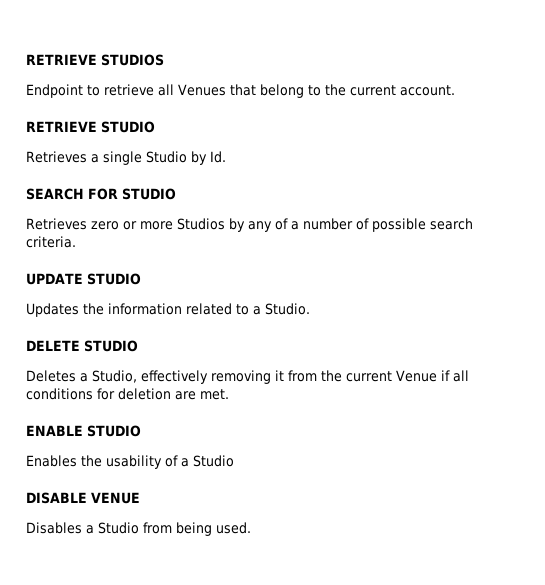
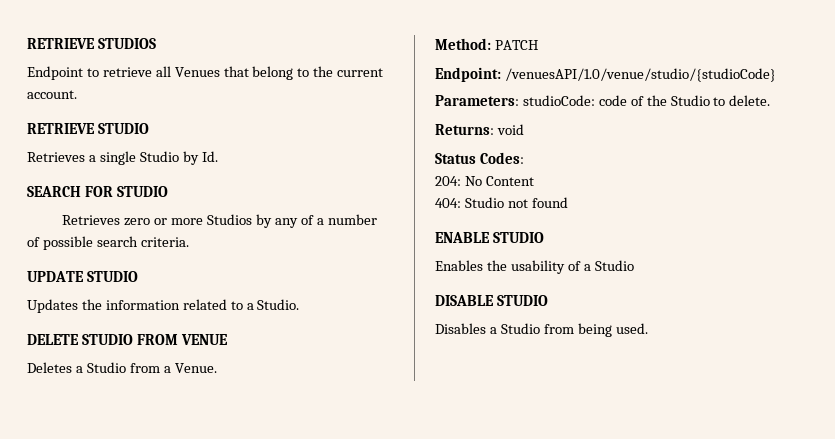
(138, 346) none -> [136,334,228,345] FROM VENUE
[92,370,469,384] [26,388,229,400] Studio, effectively removing it from the current Venue if all conditions for deletion are met. -> [86,362,217,373] [435,38,538,50] [435,67,776,82] [435,95,771,106] [435,124,524,135] [435,152,524,164] [435,176,534,186] [435,197,568,208] Studio from a Venue. // Method: PATCH // Endpoint: /venuesAPI/1.0/venue/studio/{studioCode} // Parameters: studioCode: code of the Studio to delete. // Returns: void // Status Codes: // 204: No Content // 404: Studio not found
[91,492,140,504] VENUE -> [496,295,548,306] STUDIO

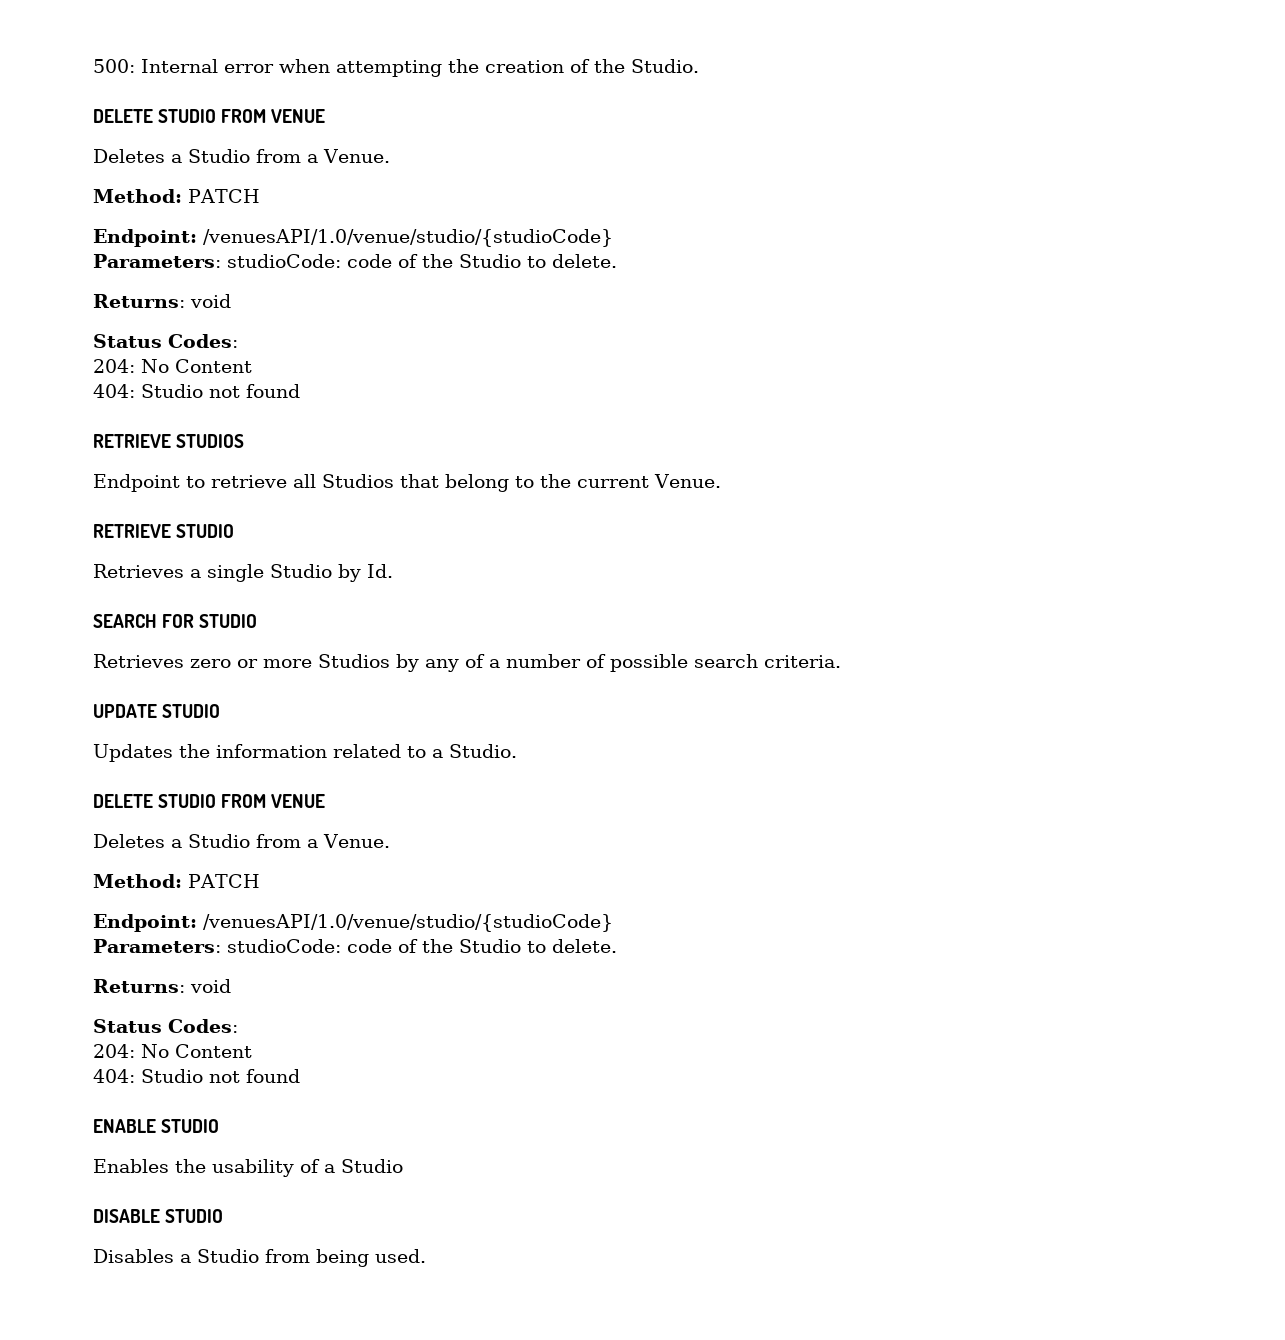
(27, 43) none -> [93,59,699,77] [93,109,326,123] [93,149,390,163] [93,189,260,203] [93,229,613,247] [93,254,617,268] [93,294,231,308] [93,334,238,348] [93,359,252,373] [93,384,300,398] 500: Internal error when attempting the creation of the Studio. // DELETE STUDIO FROM VENUE // Deletes a Studio from a Venue. // Method: PATCH // Endpoint: /venuesAPI/1.0/venue/studio/{studioCode} // Parameters: studioCode: code of the Studio to delete. // Returns: void // Status Codes: // 204: No Content // 404: Studio not found //
[174,67,220,77] Venues -> [322,474,394,488] Studios
[27,90,77,99] account. -> [654,474,721,488] Venue.

